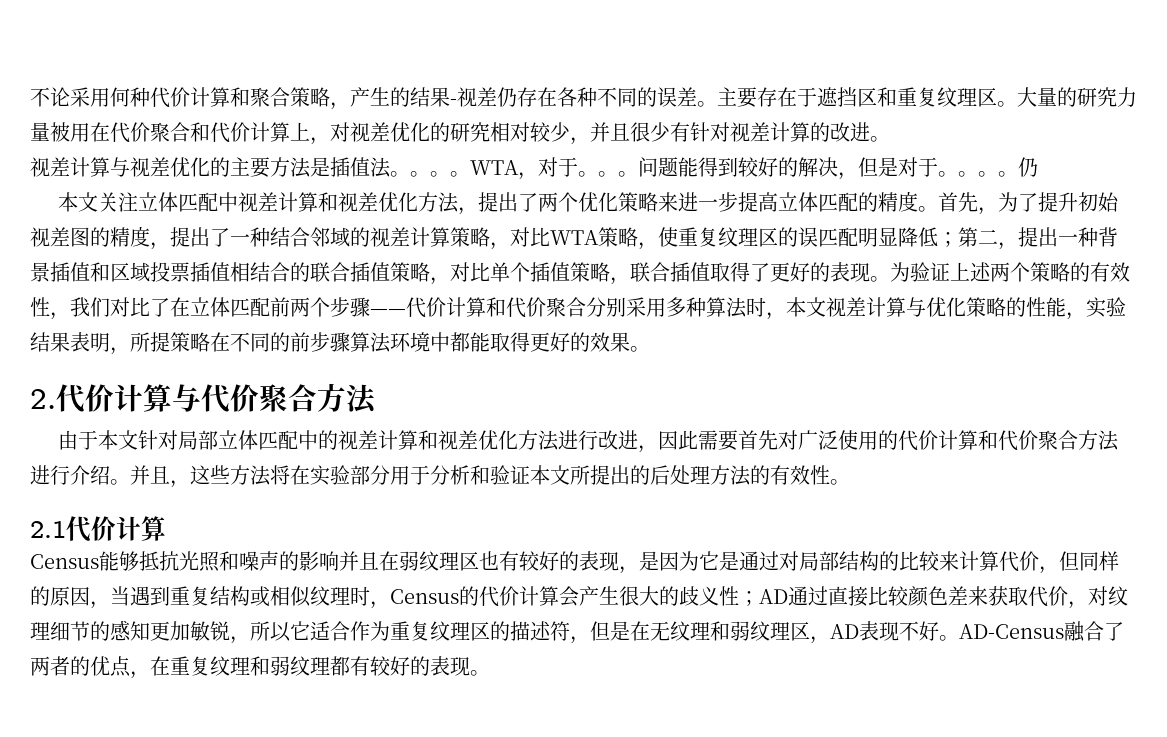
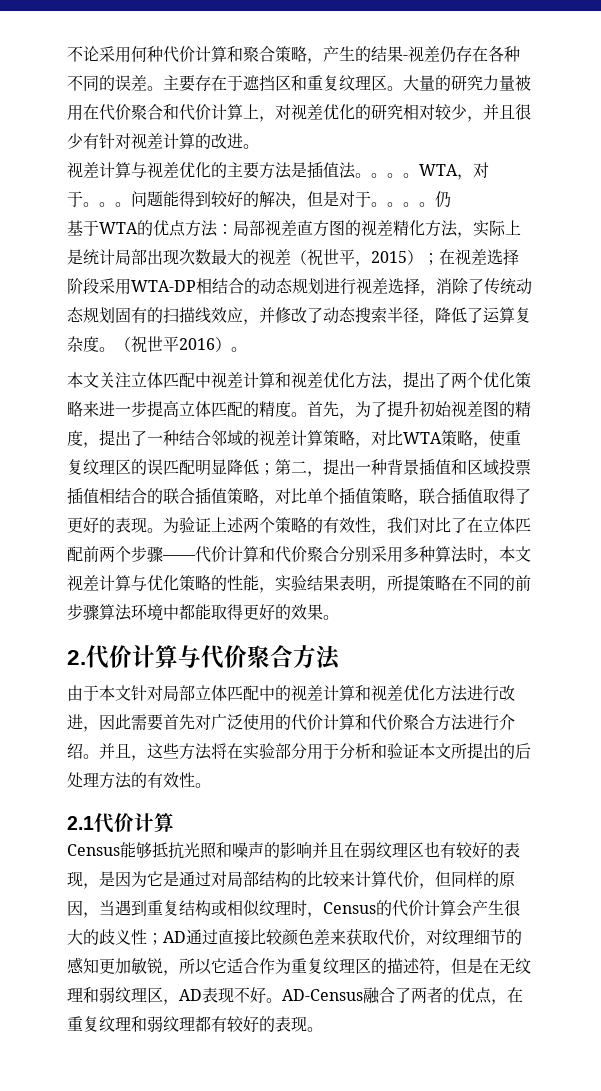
(1038, 167) none -> [67,220,521,238] [67,249,519,267] [67,278,532,296] [67,306,531,325] [67,336,247,353] // 基于WTA的优点方法：局部视差直方图的视差精化方法，实际上是统计局部出现次数最大的视差（祝世平，2015）；在视差选择阶段采用WTA-DP相结合的动态规划进行视差选择，消除了传统动态规划固有的扫描线效应，并修改了动态搜索半径，降低了运算复杂度。（祝世平2016）。

